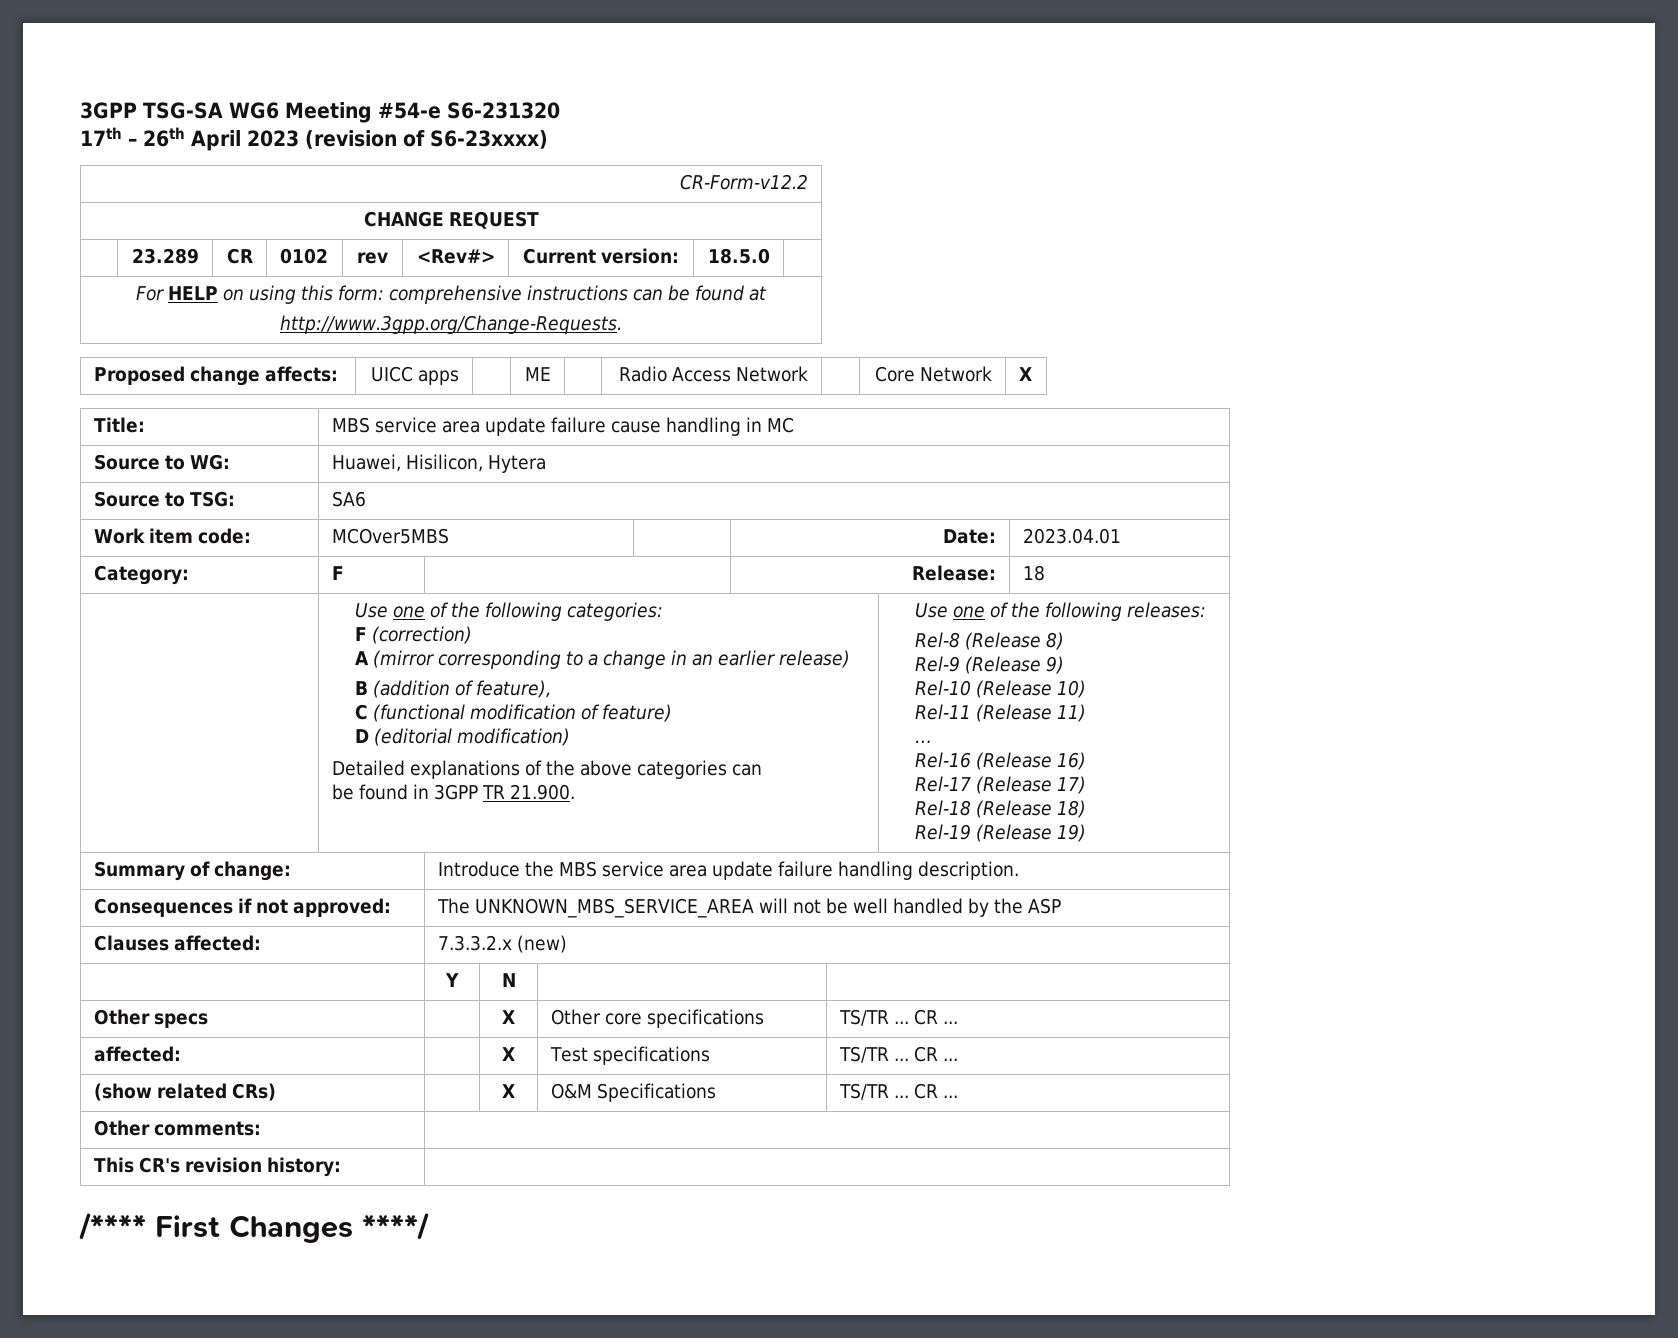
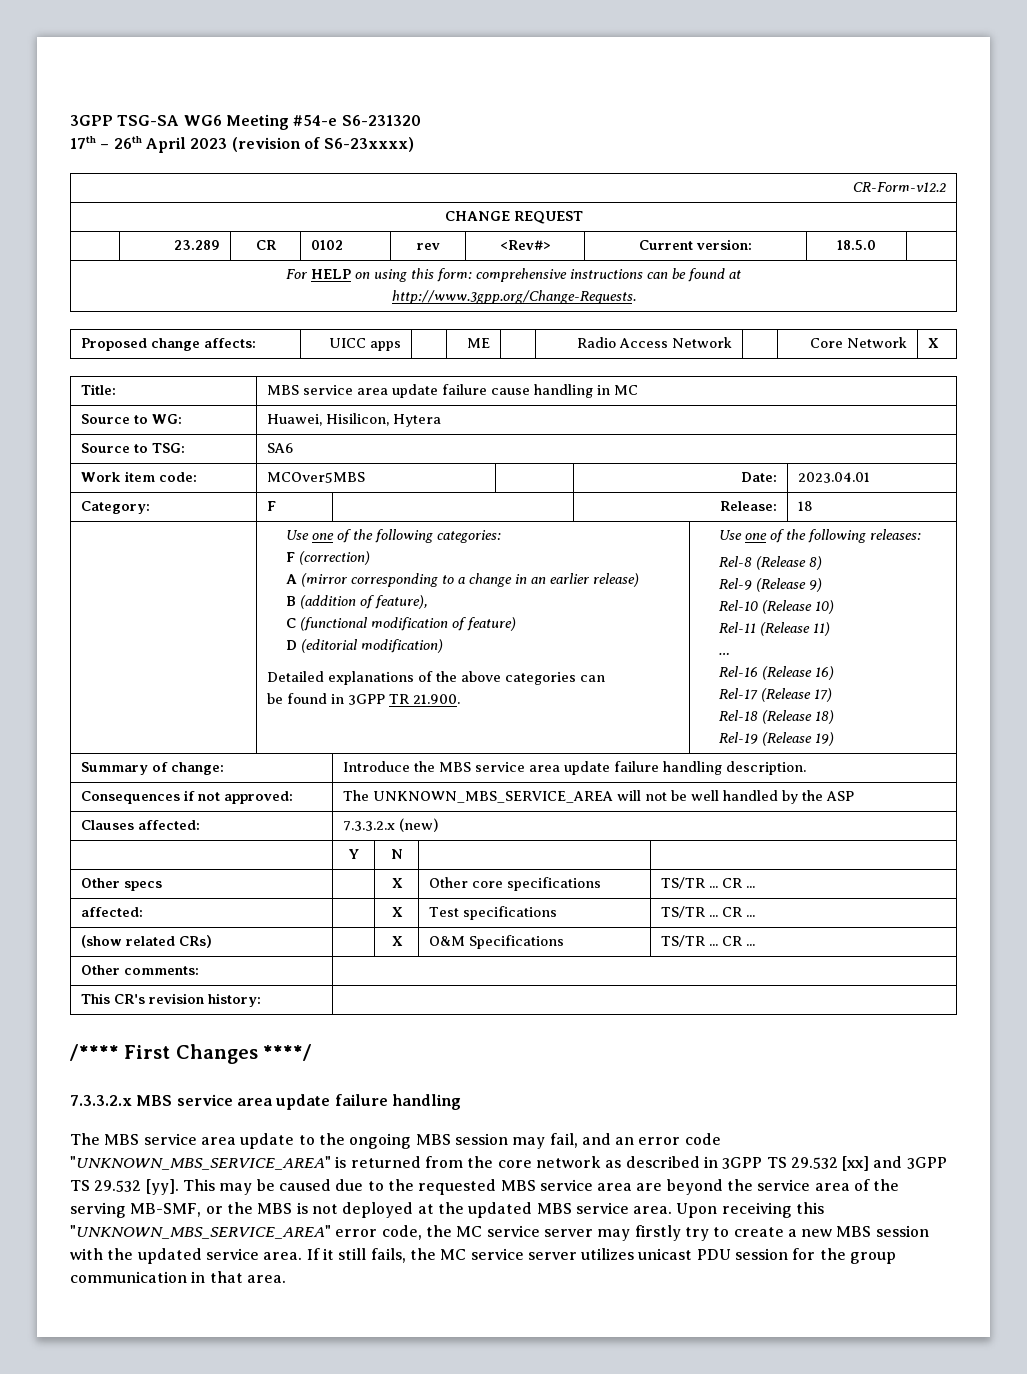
(429, 1226) none -> [70,1094,461,1110] [70,1133,721,1149] [70,1156,947,1171] [70,1179,900,1195] [70,1202,825,1218] [70,1225,929,1241] [70,1248,897,1264] [70,1271,286,1283] // 7.3.3.2.x MBS service area update failure handling // The MBS service area update to the ongoing MBS session may fail, and an error code "UNKNOWN_MBS_SERVICE_AREA" is returned from the core network as described in 3GPP TS 29.532 [xx] and 3GPP TS 29.532 [yy]. This may be caused due to the requested MBS service area are beyond the service area of the serving MB-SMF, or the MBS is not deployed at the updated MBS service area. Upon receiving this "UNKNOWN_MBS_SERVICE_AREA" error code, the MC service server may firstly try to create a new MBS session with the updated service area. If it still fails, the MC service server utilizes unicast PDU session for the group communication in that area.

